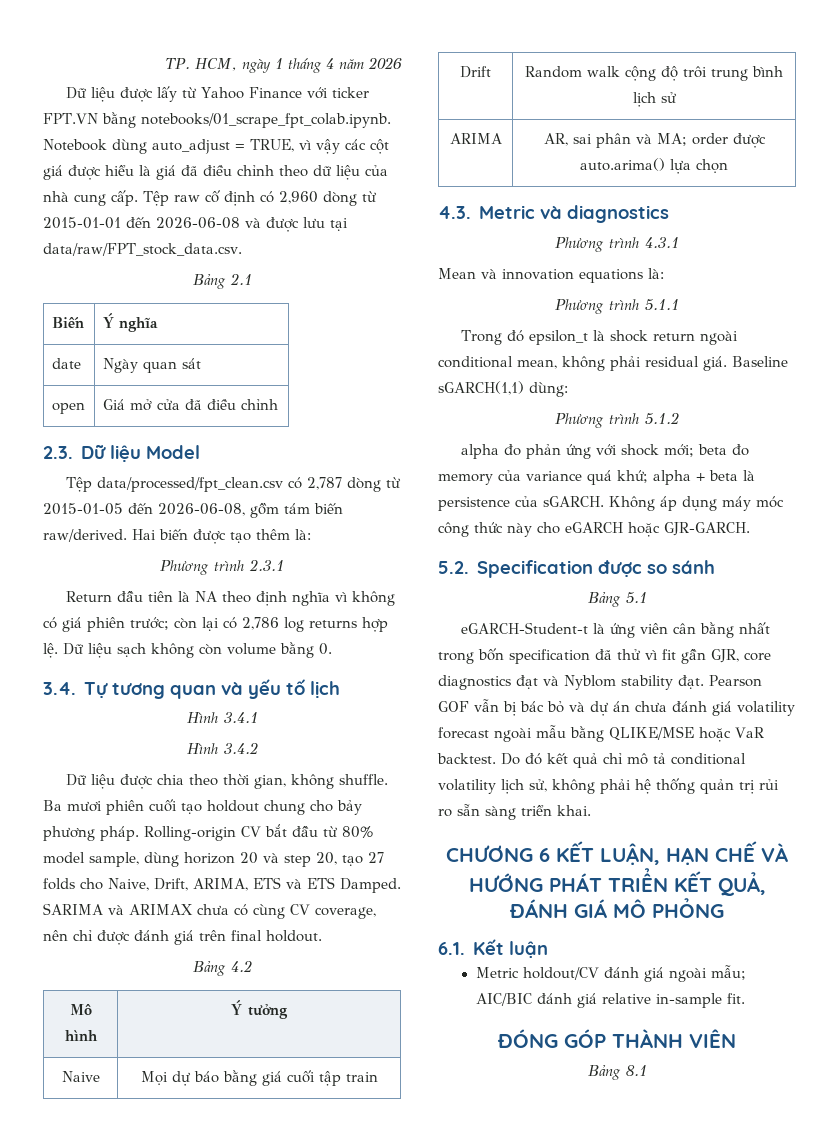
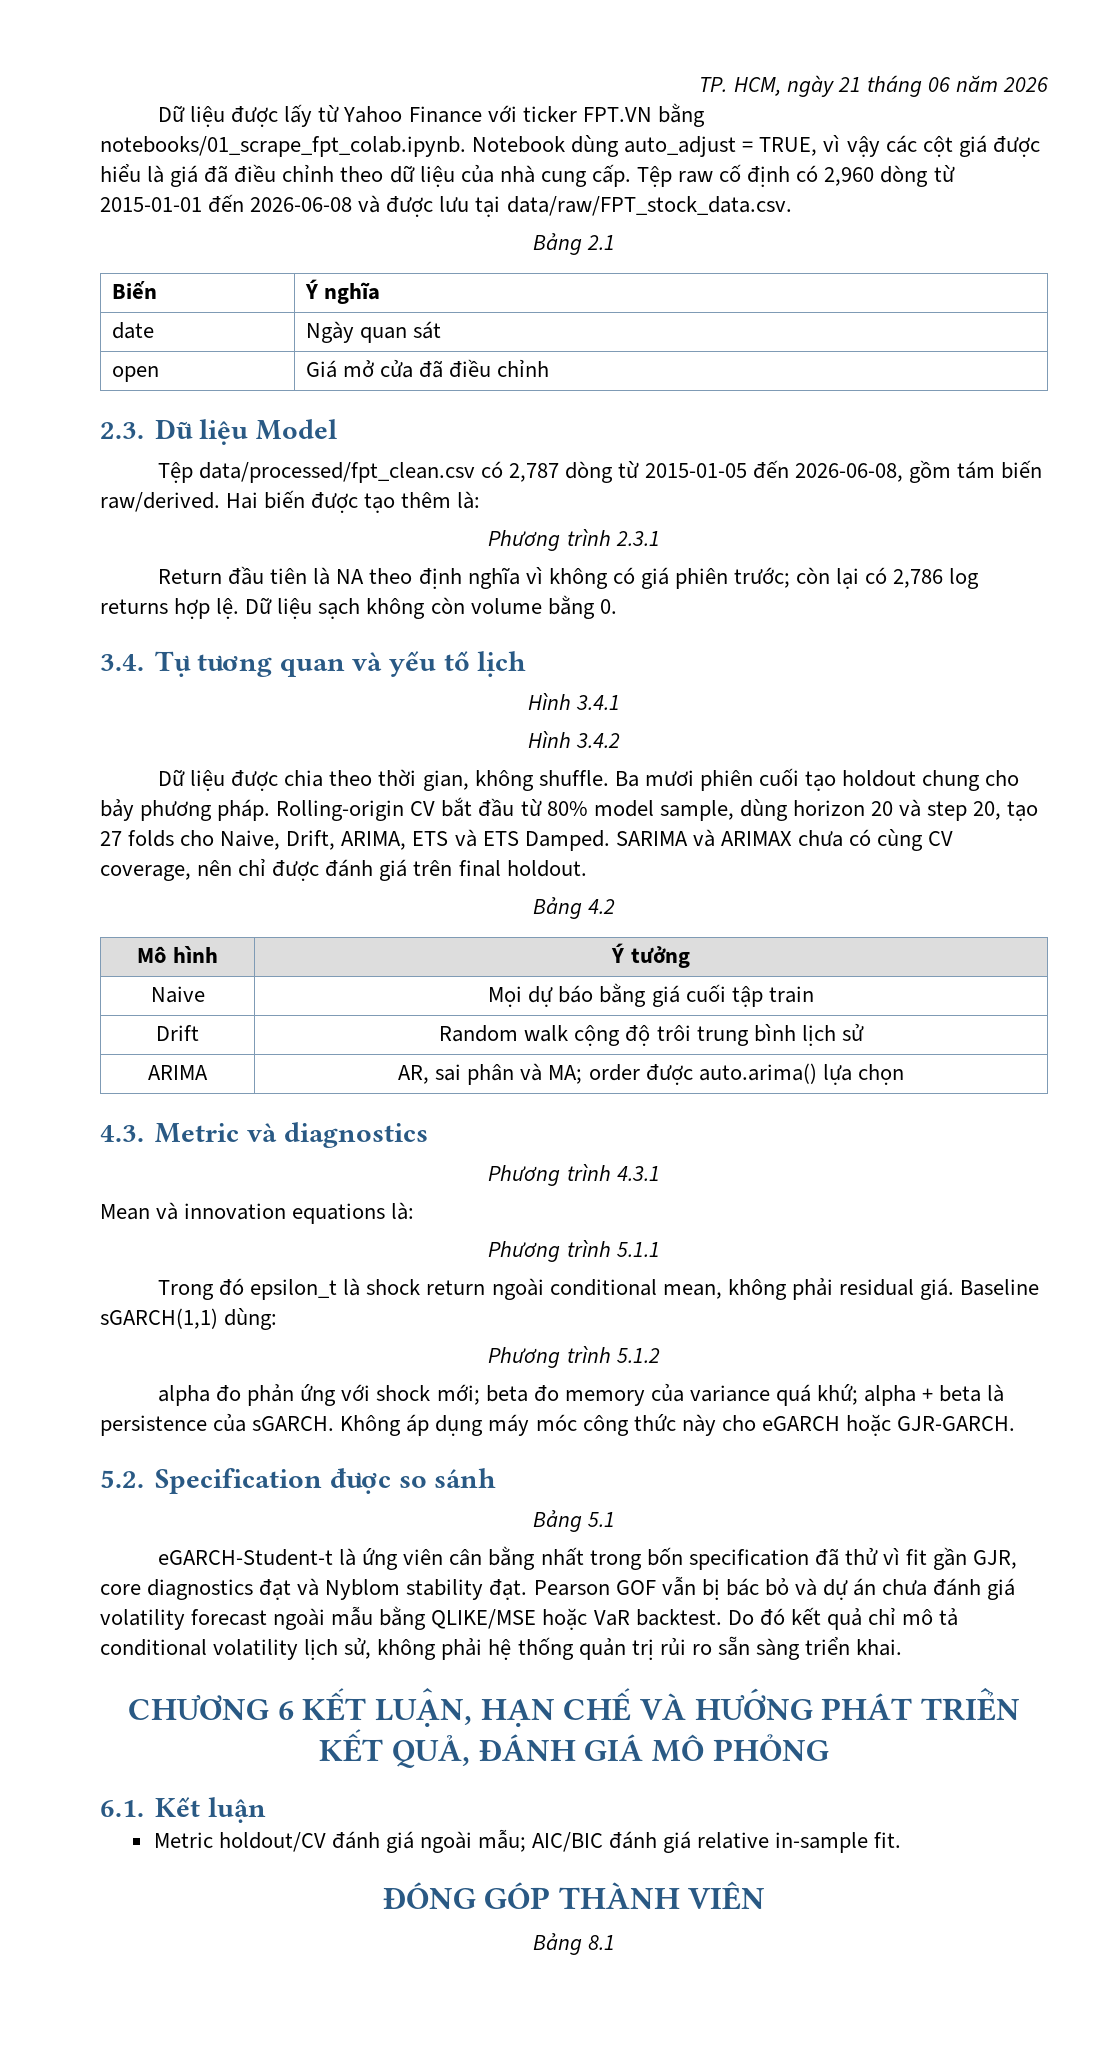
[275,58,334,73] 1 tháng 4 -> [837,75,950,97] 21 tháng 06

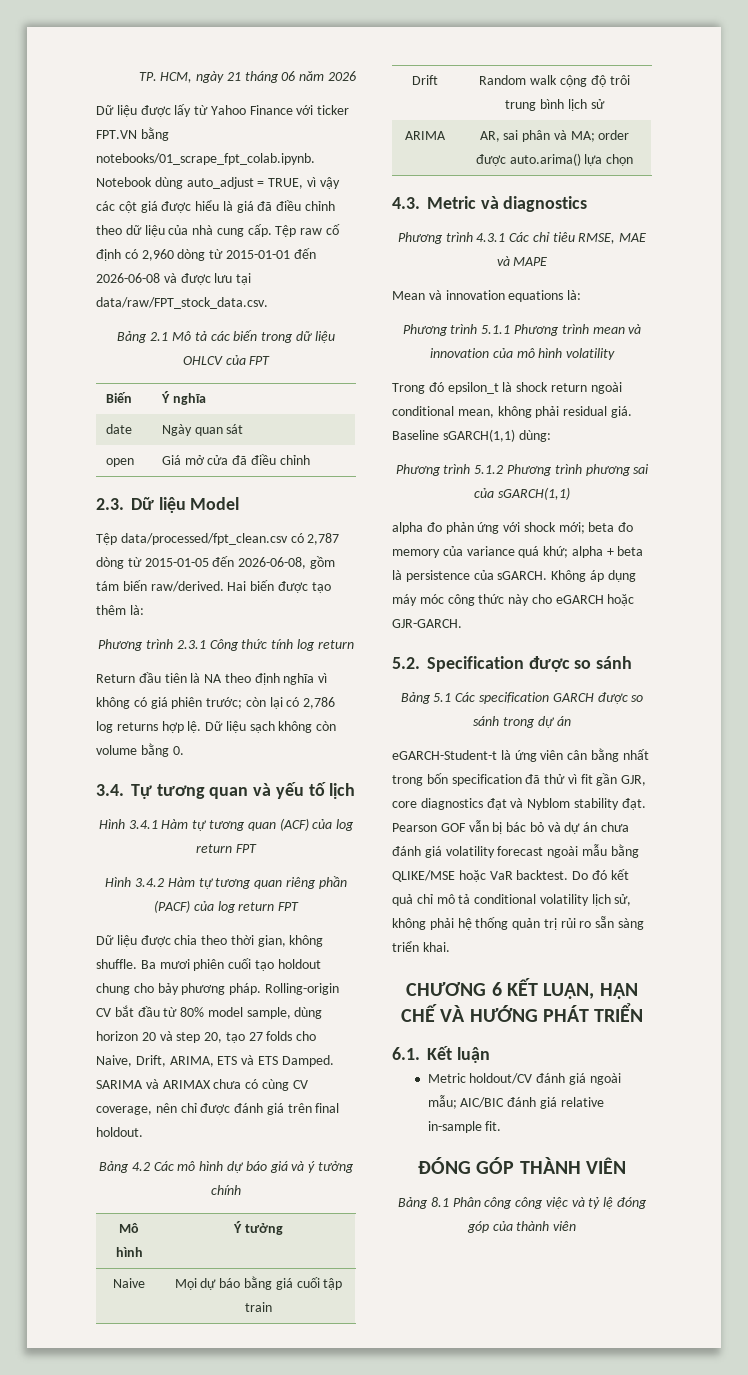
(616, 242) none -> [171,330,335,343] [182,355,271,365] Mô tả các biến trong dữ liệu OHLCV của FPT
(660, 538) none -> [209,639,354,651] Công thức tính log return
[527,731,621,748] // Hình 3.4.2 -> [161,818,355,831] [196,844,257,853] [105,876,347,889] [153,900,300,913] Hàm tự tương quan (ACF) của log return FPT // Hình 3.4.2 Hàm tự tương quan riêng phần (PACF) của log return FPT
(616, 906) none -> [153,1161,354,1173] [211,1185,241,1195] Các mô hình dự báo giá và ý tưởng chính
(660, 1173) none -> [509,232,647,244] [496,256,548,266] Các chỉ tiêu RMSE, MAE và MAPE
(660, 1249) none -> [514,324,642,336] [429,348,616,360] Phương trình mean và innovation của mô hình volatility
(660, 1355) none -> [507,464,650,476] [474,487,570,500] Phương trình phương sai của sGARCH(1,1)
(616, 1519) none -> [455,692,644,704] [473,716,571,728] Các specification GARCH được so sánh trong dự án
[319,1729,829,1768] KẾT QUẢ, ĐÁNH GIÁ MÔ PHỎNG -> (644, 1012) none
(616, 1942) none -> [452,1197,648,1209] [466,1221,577,1233] Phân công công việc và tỷ lệ đóng góp của thành viên

